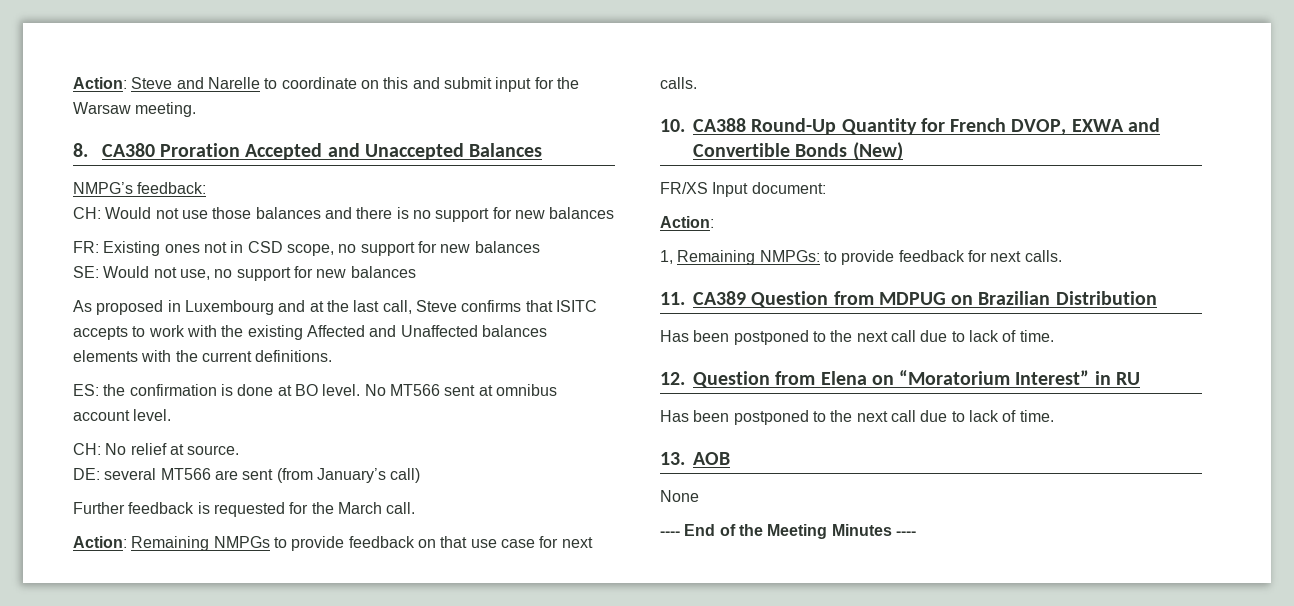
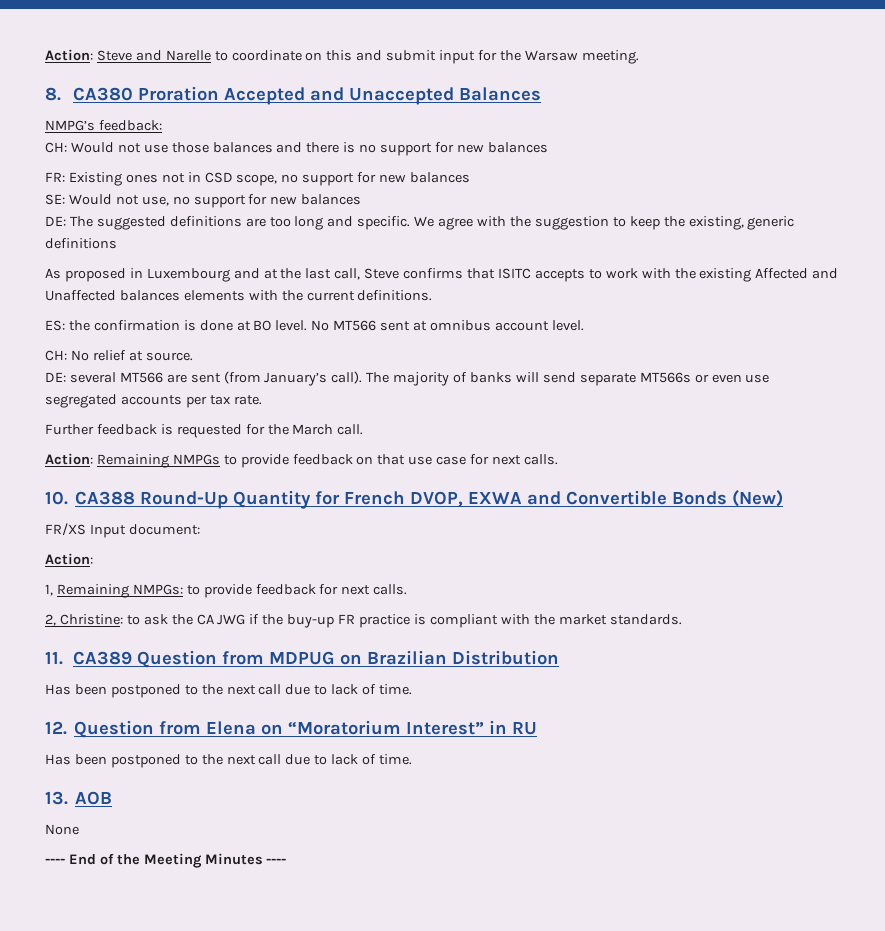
(416, 272) none -> [45,216,795,230] [45,238,117,249] // DE: The suggested definitions are too long and specific. We agree with the suggestion to keep the existing, generic definitions
[390,468,421,483] call) -> [331,371,770,386] [45,394,262,408] call). The majority of banks will send separate MT566s or even use segregated accounts per tax rate.
(1062, 256) none -> [45,614,682,628] // 2, Christine: to ask the CA JWG if the buy-up FR practice is compliant with the market standards.

